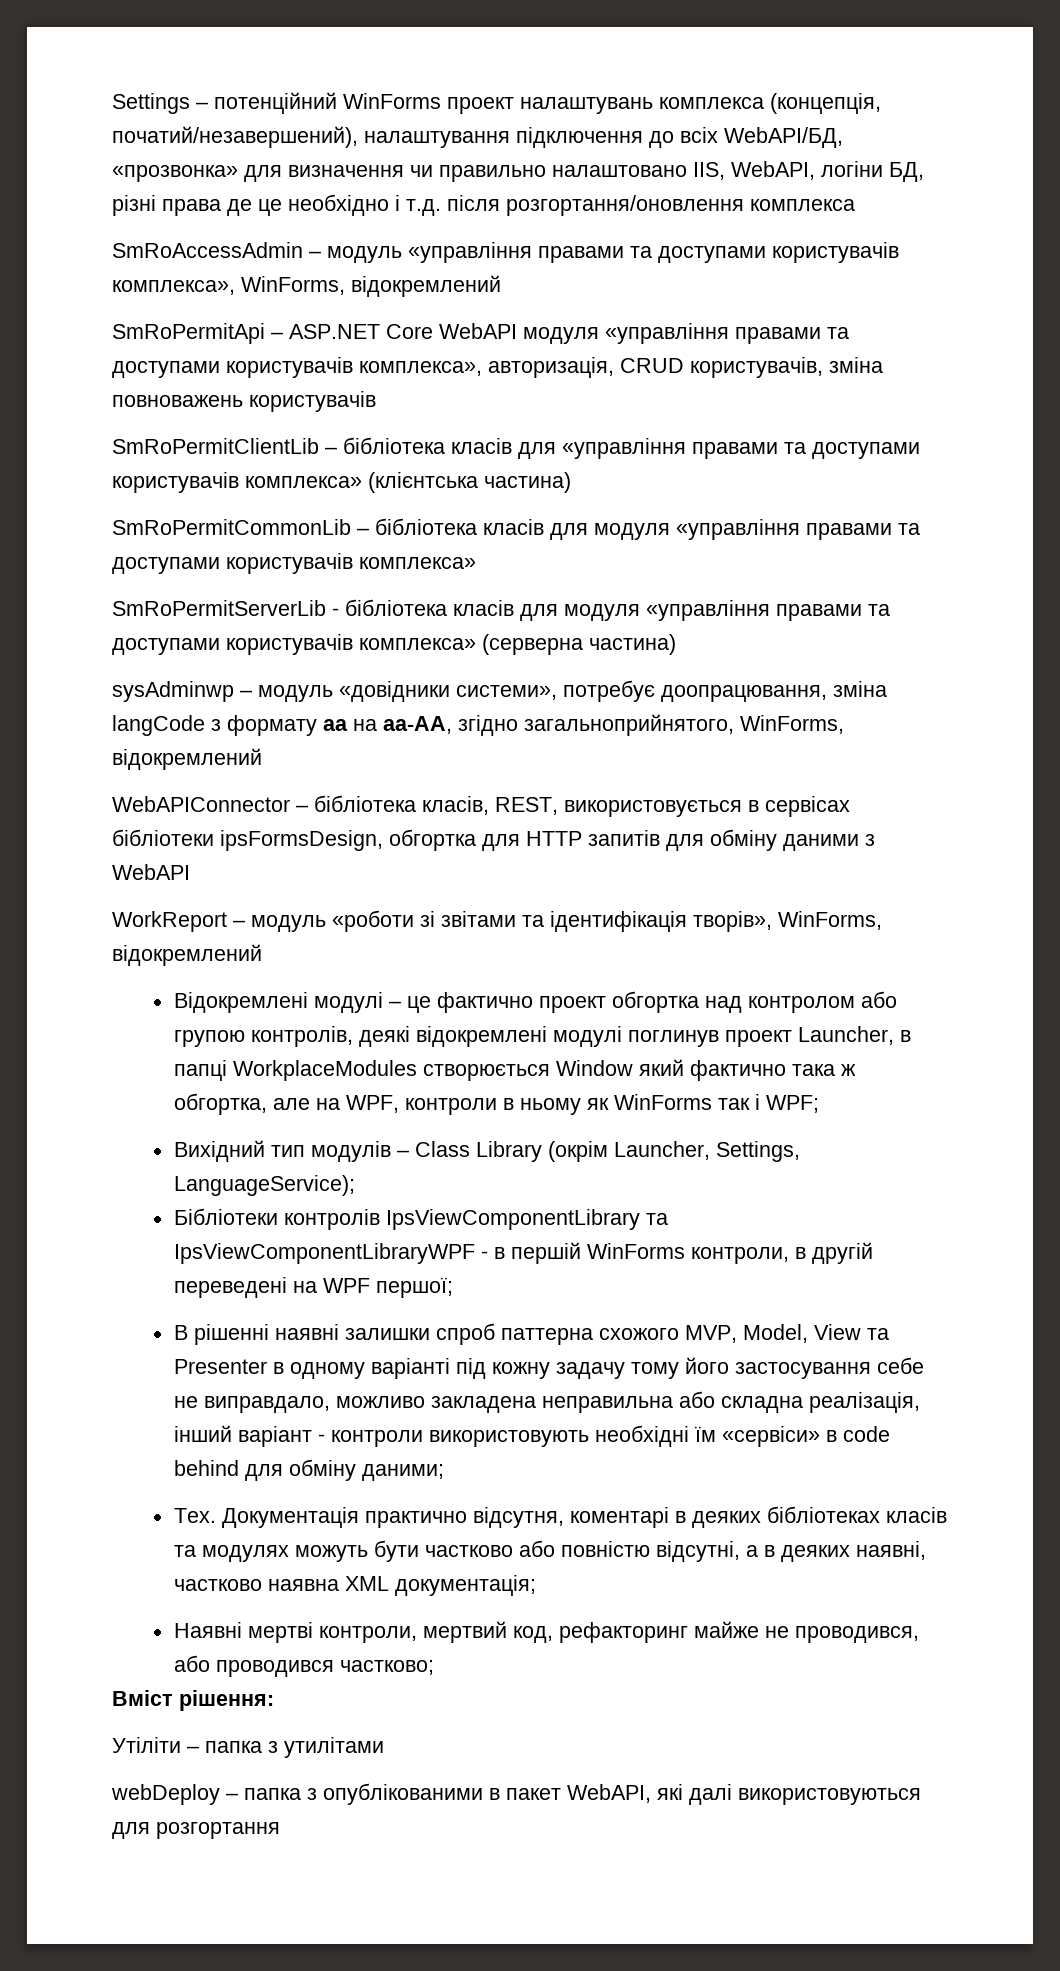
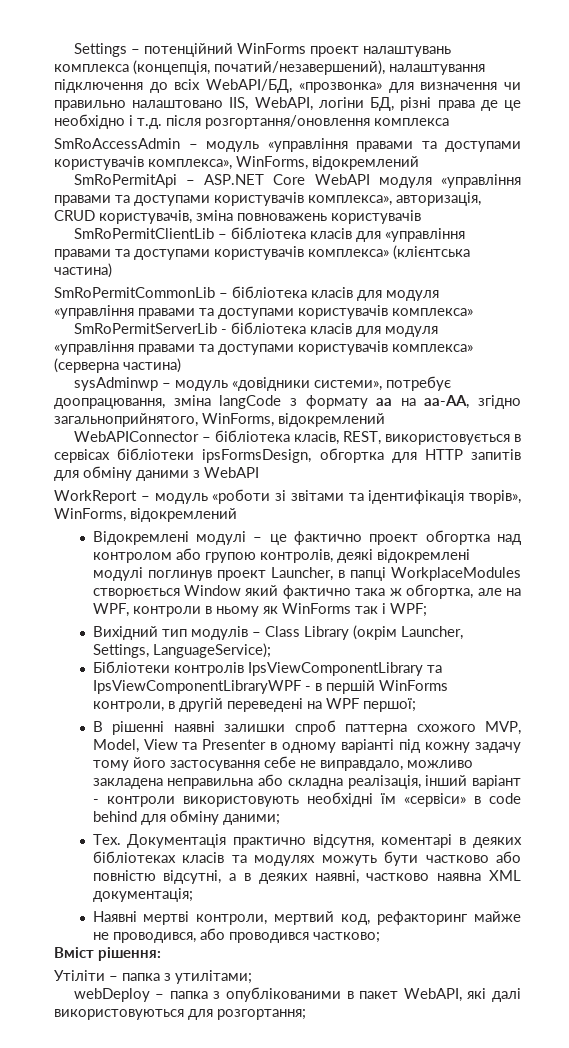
[284,1737,384,1758] утилітами -> [175,970,252,984] утилітами;
[156,1822,280,1839] розгортання -> [217,1009,306,1020] розгортання;

